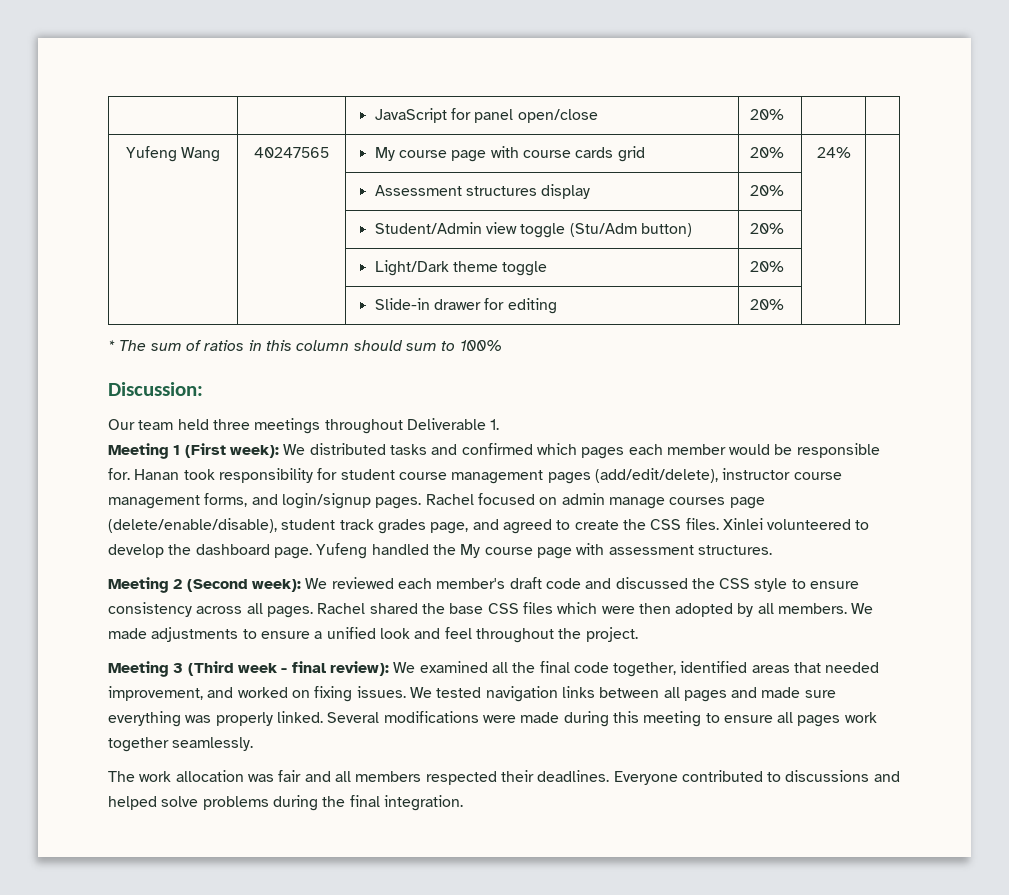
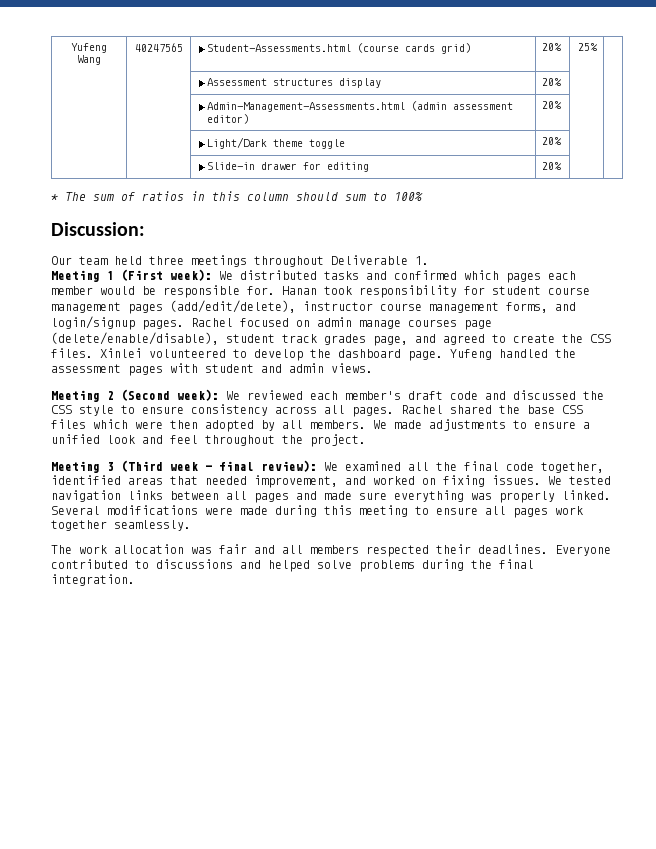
[374,108,598,123] [750,109,785,120] [125,146,221,162] [254,147,329,158] [374,146,645,162] [750,147,785,158] [816,147,851,158] | | JavaScript for panel open/close | 20% | | // Yufeng Wang | 40247565 | My course page with course cards grid | 20% | 24% -> [71,43,107,53] [77,55,101,65] [134,43,183,52] [207,43,472,54] [542,43,563,51] [577,43,598,51] Yufeng Wang | 40247565 | Student-Assessments.html (course cards grid) | 20% | 25%
[374,222,693,238] Student/Admin view toggle (Stu/Adm button) -> [207,101,514,112] [207,114,250,124] Admin-Management-Assessments.html (admin assessment editor)
[460,543,772,559] My course page with assessment structures. -> [51,363,373,376] assessment pages with student and admin views.

